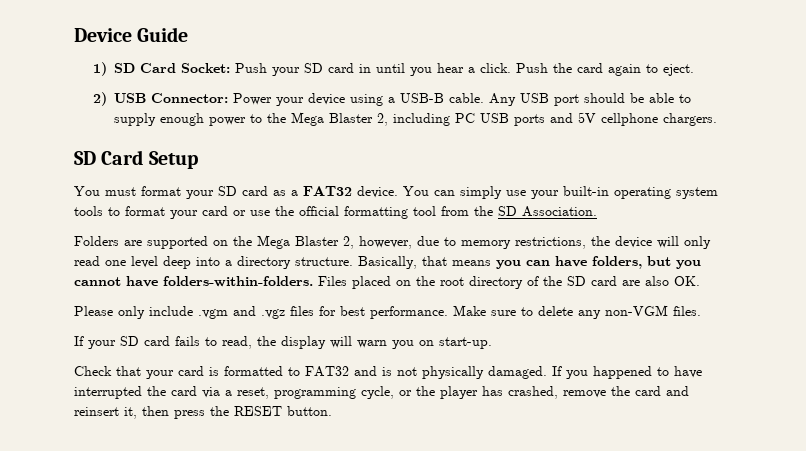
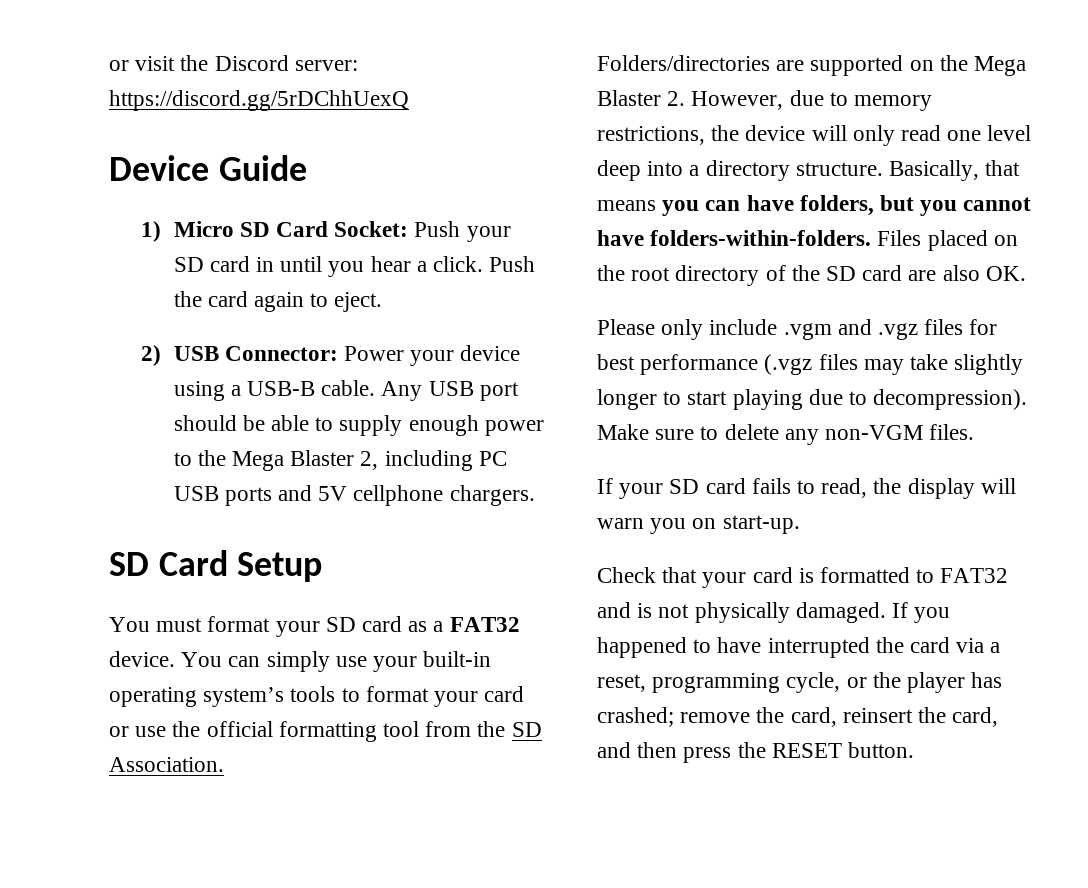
(74, 35) none -> [109,55,358,71] [109,90,409,111] or visit the Discord server: https://discord.gg/5rDChhUexQ //
(108, 69) none -> [173,221,234,237] Micro
[676,187,718,199] system -> [203,687,285,707] system’s
[74,236,119,246] Folders -> [597,55,770,71] Folders/directories
[343,236,412,249] 2, however, -> [667,91,784,110] 2. However,
[370,306,448,319] performance. -> [640,354,1024,375] [597,389,1028,410] performance (.vgz files may take slightly longer to start playing due to decompression).
[508,386,558,399] crashed, -> [597,707,674,727] crashed;
[635,386,689,396] [74,407,137,419] card and reinsert it, -> [790,707,999,727] [597,742,631,758] card, reinsert the card, and

